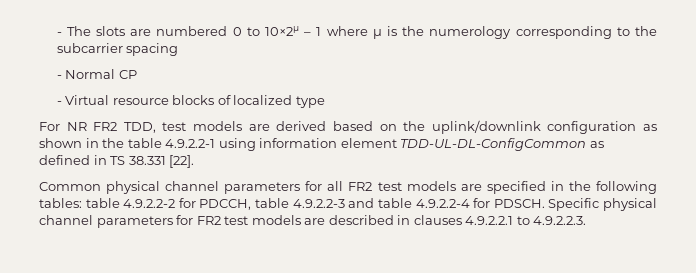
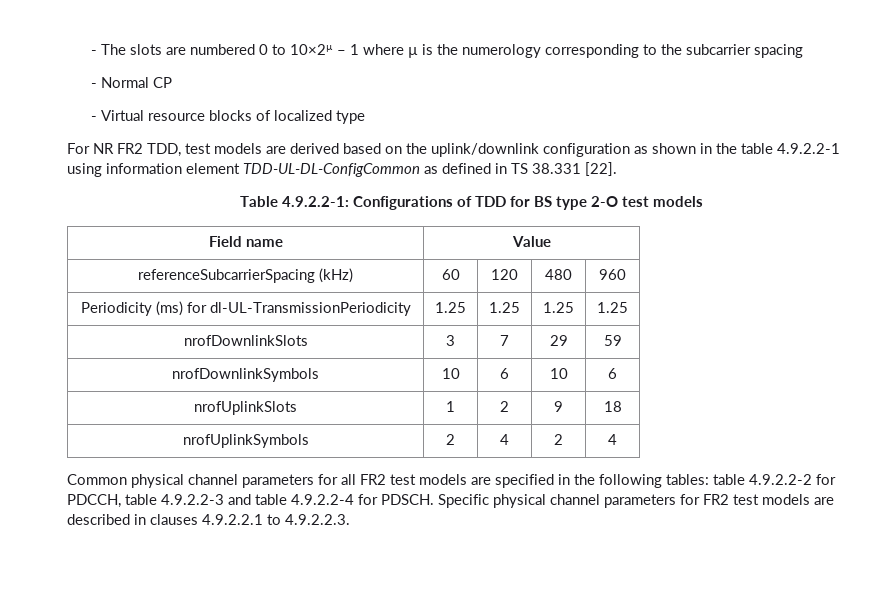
(195, 161) none -> [240,196,703,210] [208,236,283,247] [511,236,551,247] [138,268,353,283] [441,269,460,280] [491,269,518,280] [545,269,572,280] [599,269,626,280] [80,301,411,316] [435,302,466,313] [489,302,520,313] [543,302,574,313] [597,302,628,313] [183,335,308,346] [446,335,455,346] [500,335,509,346] [549,335,568,346] [603,335,622,346] [172,368,319,382] [441,368,460,379] [500,368,509,379] [549,368,568,379] [608,368,617,379] [194,401,297,415] [446,401,455,412] [500,401,509,412] [554,401,563,412] [603,401,622,412] [182,434,309,448] [446,434,455,445] [500,434,509,445] [554,434,563,445] [608,434,617,445] // Table 4.9.2.2-1: Configurations of TDD for BS type 2-O test models // Field name | Value // referenceSubcarrierSpacing (kHz) | 60 | 120 | 480 | 960 // Periodicity (ms) for dl-UL-TransmissionPeriodicity | 1.25 | 1.25 | 1.25 | 1.25 // nrofDownlinkSlots | 3 | 7 | 29 | 59 // nrofDownlinkSymbols | 10 | 6 | 10 | 6 // nrofUplinkSlots | 1 | 2 | 9 | 18 // nrofUplinkSymbols | 2 | 4 | 2 | 4

